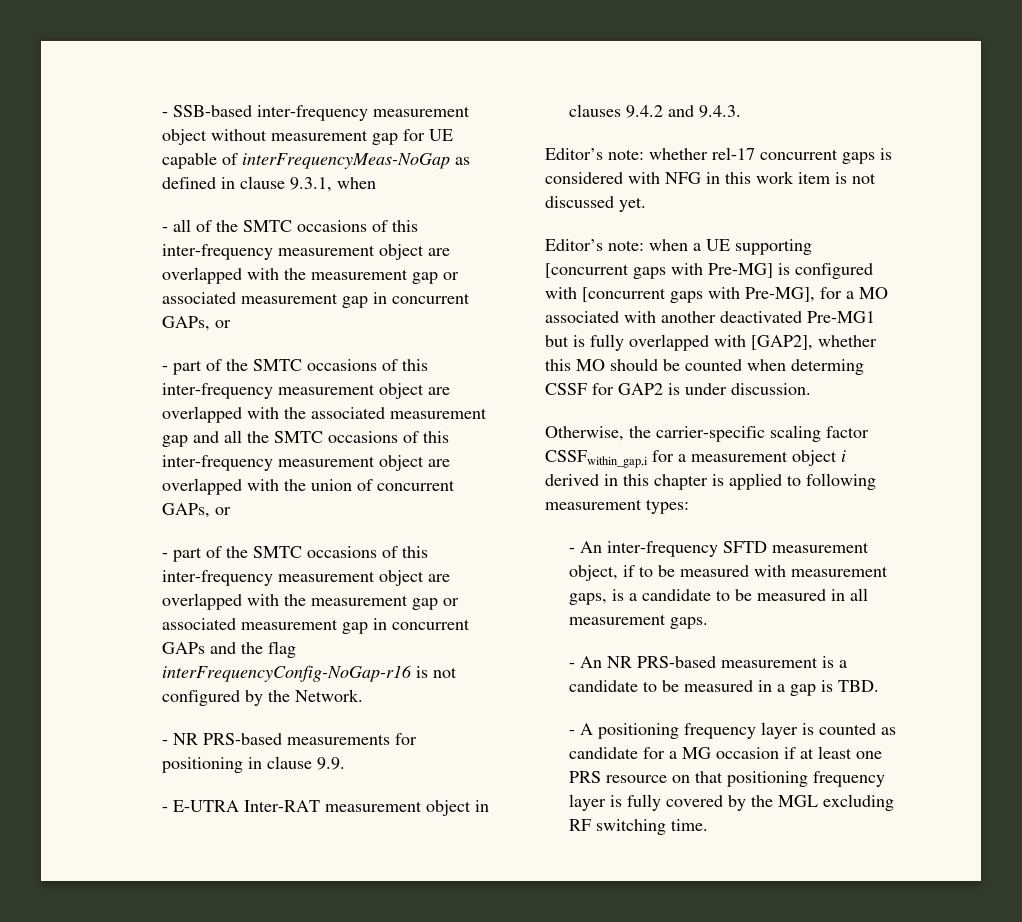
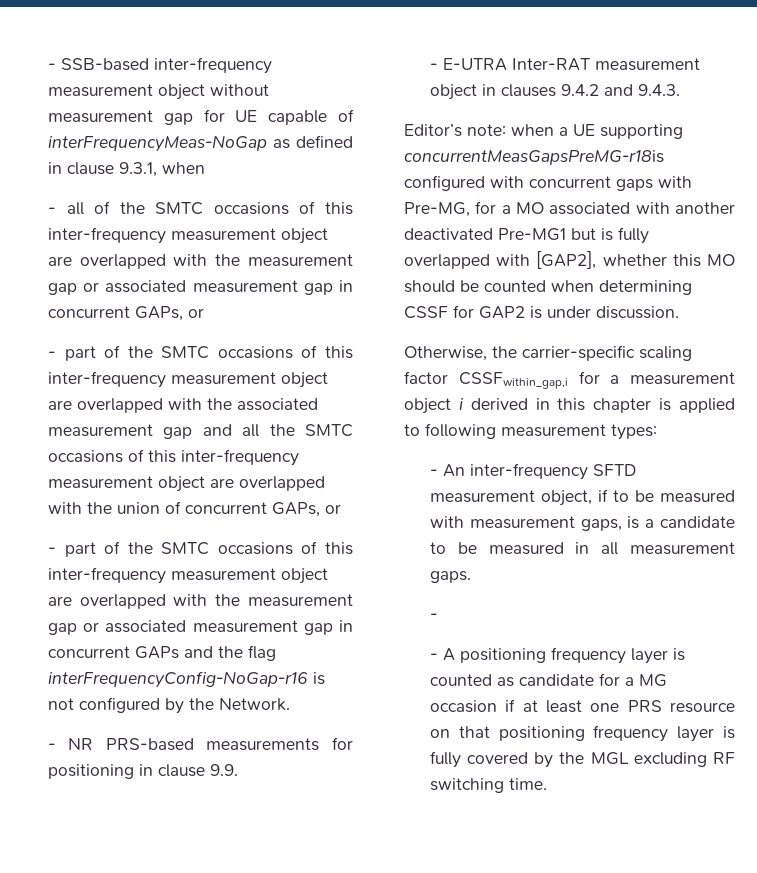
[545,147,892,164] [545,171,876,184] [545,196,646,212] // Editor’s note: whether rel-17 concurrent gaps is considered with NFG in this work item is not discussed yet. -> (680, 90) none
[545,263,873,279] [545,287,815,303] [concurrent gaps with Pre-MG] is configured with [concurrent gaps with Pre-MG], -> [404,150,664,165] [404,175,692,191] [404,202,470,217] concurrentMeasGapsPreMG-r18is configured with concurrent gaps with Pre-MG,
[791,359,864,375] determing -> [599,280,692,295] determining
[579,656,847,668] [568,680,879,696] An NR PRS-based measurement is a candidate to be measured in a gap is TBD. -> (438, 616) none

